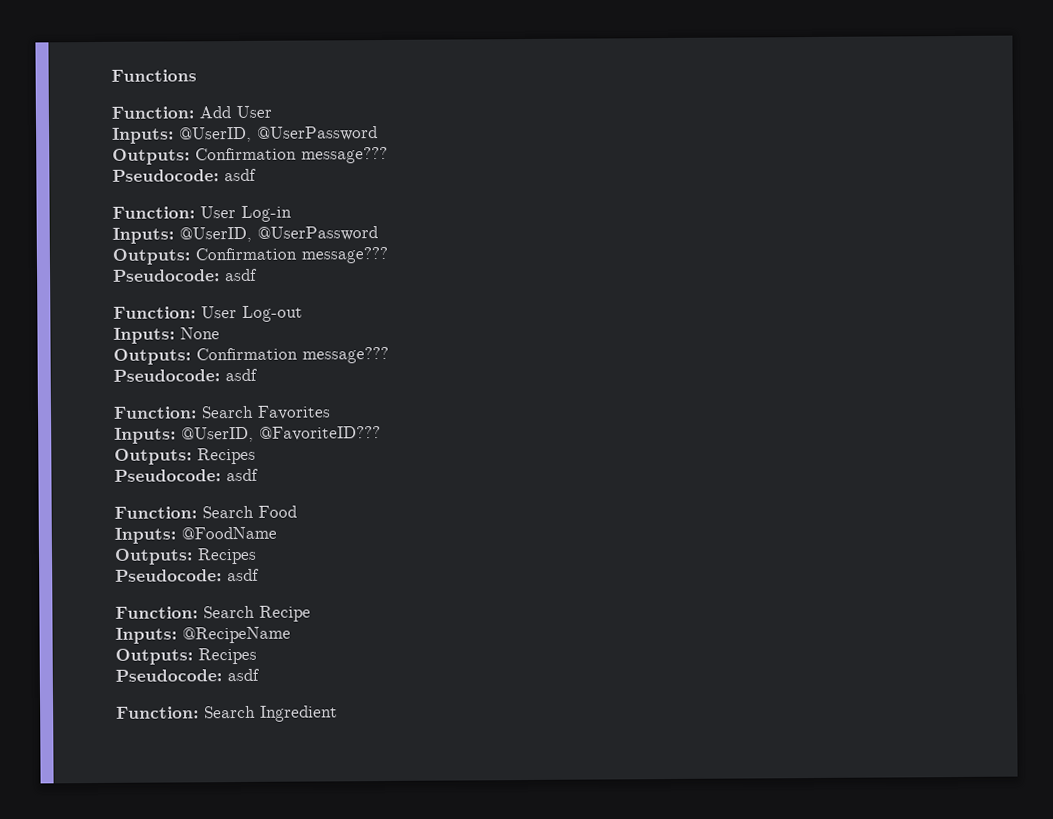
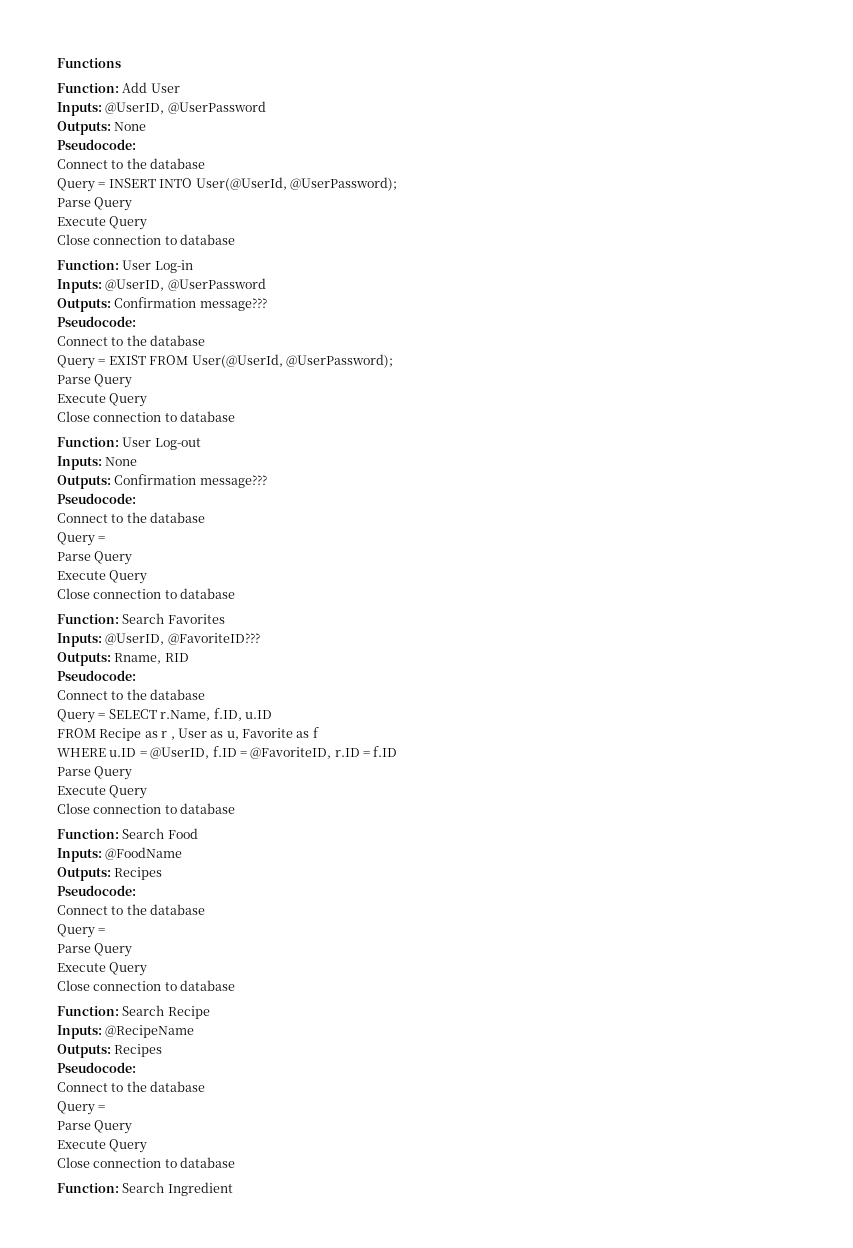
[112,146,388,165] [112,168,257,182] Outputs: Confirmation message??? // Pseudocode: asdf -> [57,121,147,135] [57,139,136,150] [57,158,206,169] [57,177,397,192] [57,197,133,211] [57,216,148,230] [57,234,236,245] Outputs: None // Pseudocode: // Connect to the database // Query = INSERT INTO User(@UserId, @UserPassword); // Parse Query // Execute Query // Close connection to database
[225,268,258,282] asdf -> [57,335,206,346] [57,354,393,369] [57,374,133,388] [57,393,148,407] [57,411,236,422] // Connect to the database // Query = EXIST FROM User(@UserId, @UserPassword); // Parse Query // Execute Query // Close connection to database
[225,368,258,382] asdf -> [57,512,206,523] [57,532,106,546] [57,551,133,565] [57,570,148,584] [57,588,236,599] // Connect to the database // Query = // Parse Query // Execute Query // Close connection to database
[197,447,256,465] [114,468,259,482] Recipes // Pseudocode: asdf -> [114,653,189,664] [57,670,136,681] [57,689,206,700] [57,708,272,723] [57,727,319,741] [57,746,398,759] [57,766,133,780] [57,785,148,799] [57,803,236,814] Rname, RID // Pseudocode: // Connect to the database // Query = SELECT r.Name, f.ID, u.ID // FROM Recipe as r , User as u, Favorite as f // WHERE u.ID = @UserID, f.ID = @FavoriteID, r.ID = f.ID // Parse Query // Execute Query // Close connection to database
[227,568,260,582] asdf -> [57,904,206,915] [57,924,106,938] [57,943,133,957] [57,962,148,976] [57,980,236,991] // Connect to the database // Query = // Parse Query // Execute Query // Close connection to database
[227,668,260,682] asdf -> [57,1081,206,1092] [57,1101,106,1115] [57,1120,133,1134] [57,1139,148,1153] [57,1157,236,1168] // Connect to the database // Query = // Parse Query // Execute Query // Close connection to database

